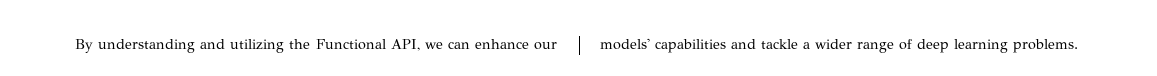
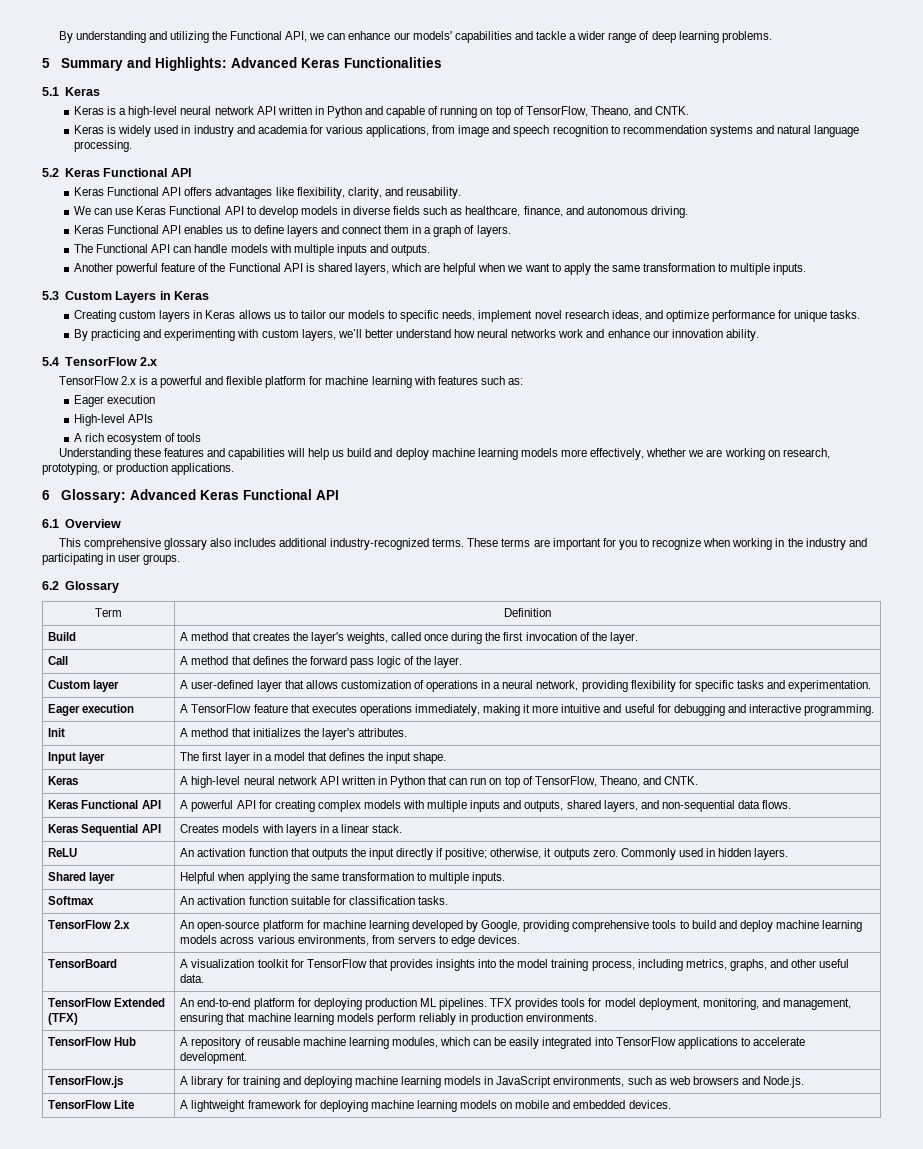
(1078, 46) none -> [42,57,443,71] [42,87,100,96] [73,106,690,118] [73,125,860,137] [73,140,132,152] [42,168,191,177] [73,187,461,199] [73,206,688,218] [73,225,511,237] [73,244,431,256] [73,263,807,275] [42,291,209,303] [73,310,861,322] [73,329,759,341] [42,357,158,366] [58,376,523,388] [73,395,156,407] [73,414,154,426] [73,433,202,445] [58,448,830,460] [42,463,235,475] [42,489,340,503] [42,519,121,528] [58,538,867,550] [42,553,181,565] [42,581,119,593] [95,608,122,617] [504,608,551,617] [48,632,77,641] [180,632,638,644] [48,656,69,665] [180,656,463,668] [48,680,120,692] [180,680,872,692] [48,704,135,716] [180,704,875,716] [48,728,66,737] [180,728,407,740] [48,752,106,764] [180,752,447,764] [48,776,79,785] [180,776,699,788] [48,800,161,809] [180,800,792,812] [48,824,161,836] [180,824,403,836] [48,848,78,857] [180,848,789,860] [48,872,116,884] [180,872,506,884] [48,896,95,905] [180,896,448,905] [48,920,131,929] [180,920,863,932] [180,935,521,947] [48,959,118,968] [180,959,850,971] [180,974,205,983] [48,998,166,1007] [48,1013,79,1025] [180,998,852,1010] [180,1013,598,1025] [48,1037,137,1046] [180,1037,806,1049] [180,1052,248,1064] [48,1076,124,1088] [180,1076,805,1088] [48,1100,135,1109] [180,1100,671,1112] // 5 Summary and Highlights: Advanced Keras Functionalities // 5.1 Keras // Keras is a high-level neural network API written in Python and capable of running on top of TensorFlow, Theano, and CNTK. // Keras is widely used in industry and academia for various applications, from image and speech recognition to recommendation systems and natural language processing. // 5.2 Keras Functional API // Keras Functional API offers advantages like flexibility, clarity, and reusability. // We can use Keras Functional API to develop models in diverse fields such as healthcare, finance, and autonomous driving. // Keras Functional API enables us to define layers and connect them in a graph of layers. // The Functional API can handle models with multiple inputs and outputs. // Another powerful feature of the Functional API is shared layers, which are helpful when we want to apply the same transformation to multiple inputs. // 5.3 Custom Layers in Keras // Creating custom layers in Keras allows us to tailor our models to specific needs, implement novel research ideas, and optimize performance for unique tasks. // By practicing and experimenting with custom layers, we’ll better understand how neural networks work and enhance our innovation ability. // 5.4 TensorFlow 2.x // TensorFlow 2.x is a powerful and flexible platform for machine learning with features such as: // Eager execution // High-level APIs // A rich ecosystem of tools // Understanding these features and capabilities will help us build and deploy machine learning models more effectively, whether we are working on research, prototyping, or production applications. // 6 Glossary: Advanced Keras Functional API // 6.1 Overview // This comprehensive glossary also includes additional industry-recognized terms. These terms are important for you to recognize when working in the industry and participating in user groups. // 6.2 Glossary // Term | Definition // Build | A method that creates the layer's weights, called once during the first invocation of the layer. // Call | A method that defines the forward pass logic of the layer. // Custom layer | A user-defined layer that allows customization of operations in a neural network, providing flexibility for specific tasks and experimentation. // Eager execution | A TensorFlow feature that executes operations immediately, making it more intuitive and useful for debugging and interactive programming. // Init | A method that initializes the layer's attributes. // Input layer | The first layer in a model that defines the input shape. // Keras | A high-level neural network API written in Python that can run on top of TensorFlow, Theano, and CNTK. // Keras Functional API | A powerful API for creating complex models with multiple inputs and outputs, shared layers, and non-sequential data flows. // Keras Sequential API | Creates models with layers in a linear stack. // ReLU | An activation function that outputs the input directly if positive; otherwise, it outputs zero. Commonly used in hidden layers. // Shared layer | Helpful when applying the same transformation to multiple inputs. // Softmax | An activation function suitable for classification tasks. // TensorFlow 2.x | An open-source platform for machine learning developed by Google, providing comprehensive tools to build and deploy machine learning models across various environments, from servers to edge devices. // TensorBoard | A visualization toolkit for TensorFlow that provides insights into the model training process, including metrics, graphs, and other useful data. // TensorFlow Extended (TFX) | An end-to-end platform for deploying production ML pipelines. TFX provides tools for model deployment, monitoring, and management, ensuring that machine learning models perform reliably in production environments. // TensorFlow Hub | A repository of reusable machine learning modules, which can be easily integrated into TensorFlow applications to accelerate development. // TensorFlow.js | A library for training and deploying machine learning models in JavaScript environments, such as web browsers and Node.js. // TensorFlow Lite | A lightweight framework for deploying machine learning models on mobile and embedded devices.

